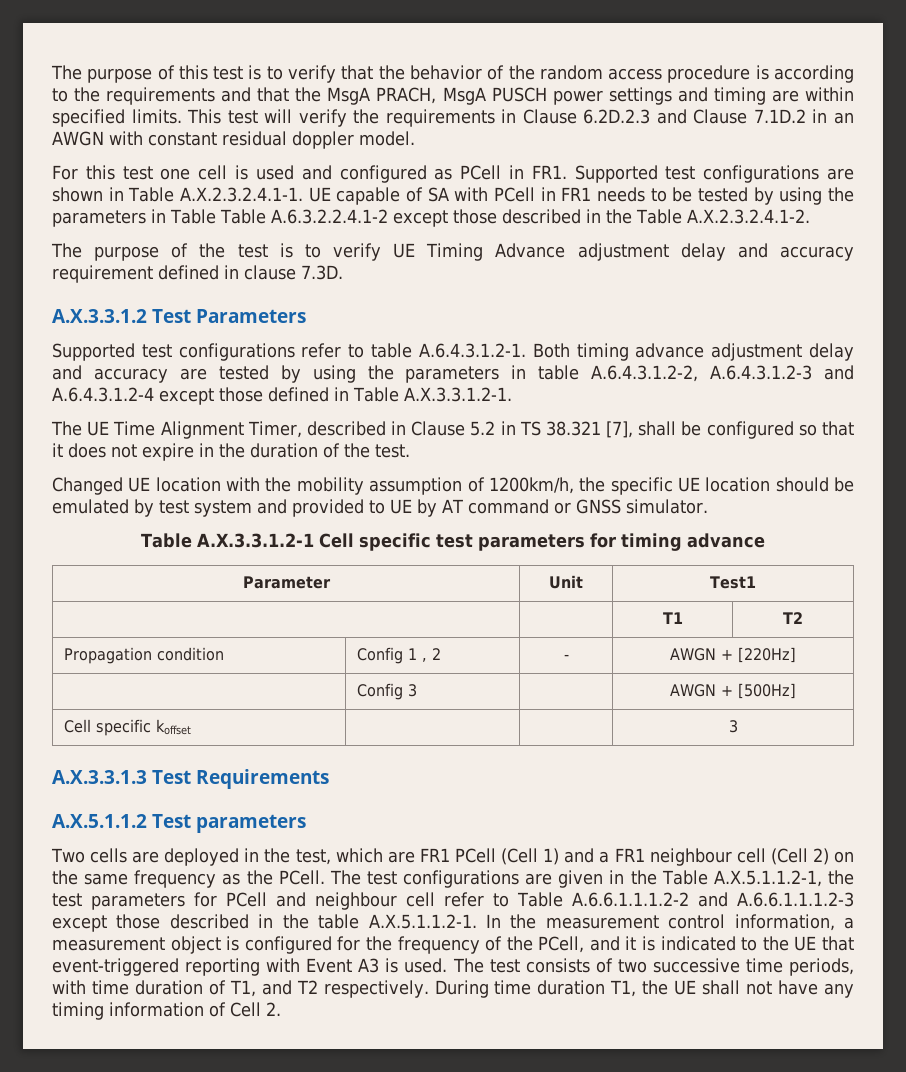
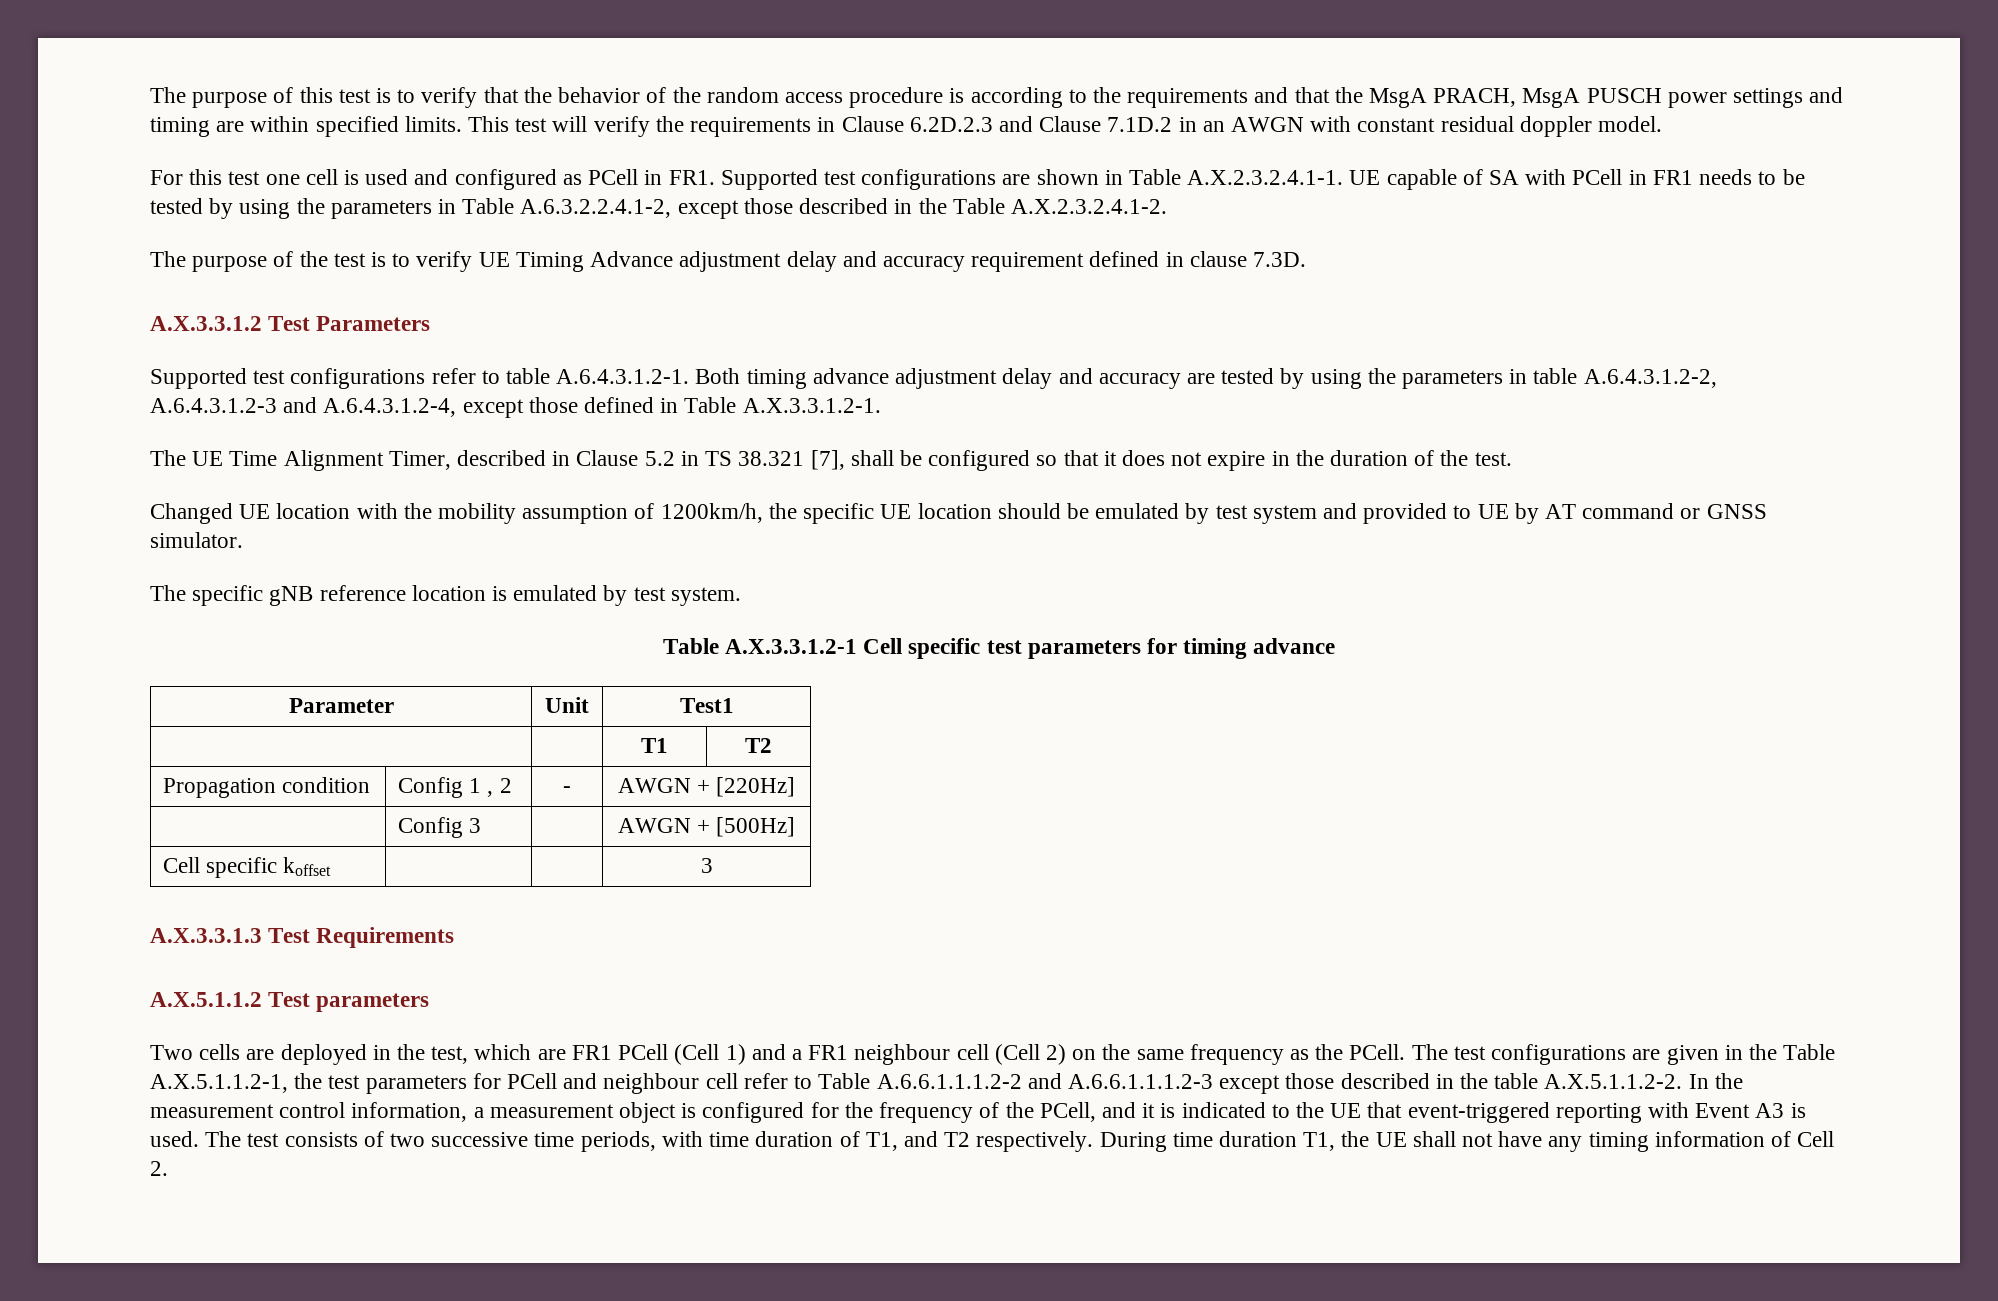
[219,209,388,224] Table A.6.3.2.2.4.1-2 -> [520,199,672,218] A.6.3.2.2.4.1-2,
[52,387,154,402] A.6.4.3.1.2-4 -> [323,398,457,417] A.6.4.3.1.2-4,
(708, 506) none -> [150,585,741,606] // The specific gNB reference location is emulated by test system.
[368,914,477,929] A.X.5.1.1.2-1. -> [1544,1074,1683,1089] A.X.5.1.1.2-2.

